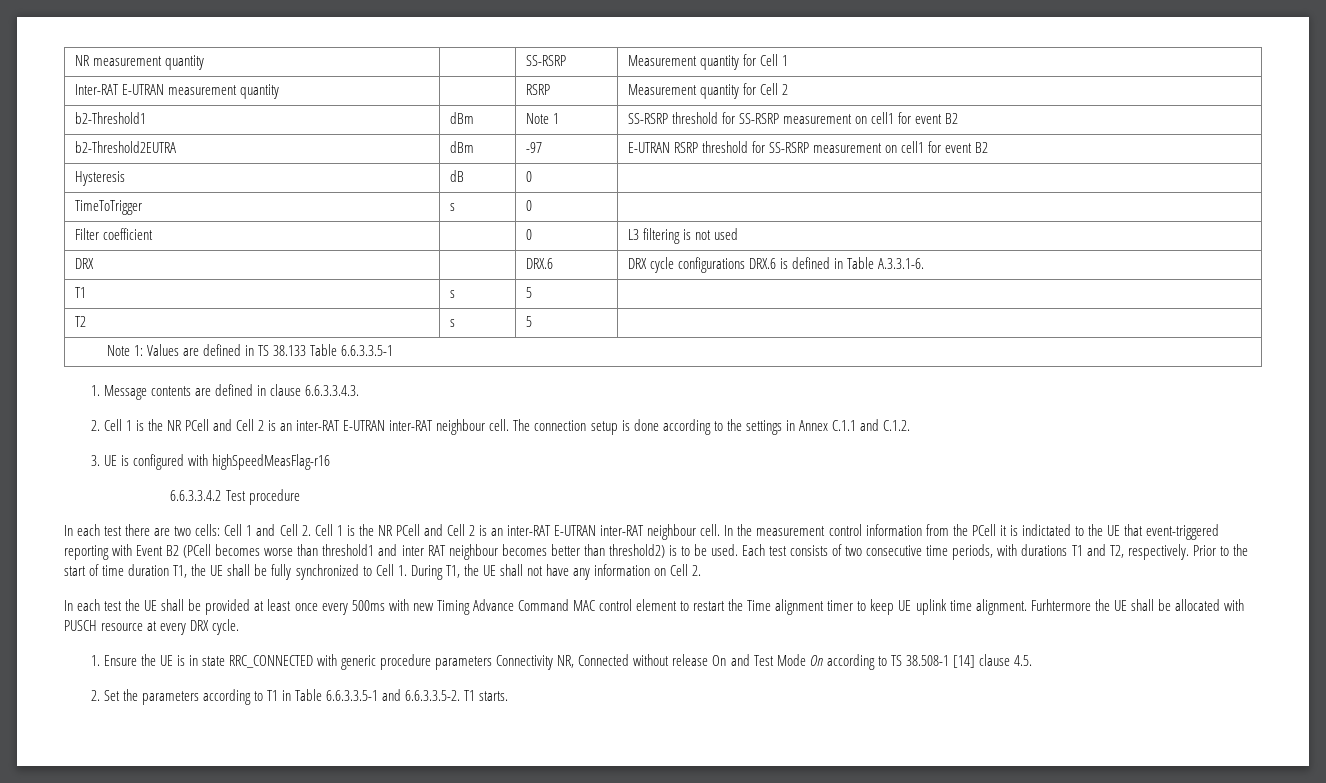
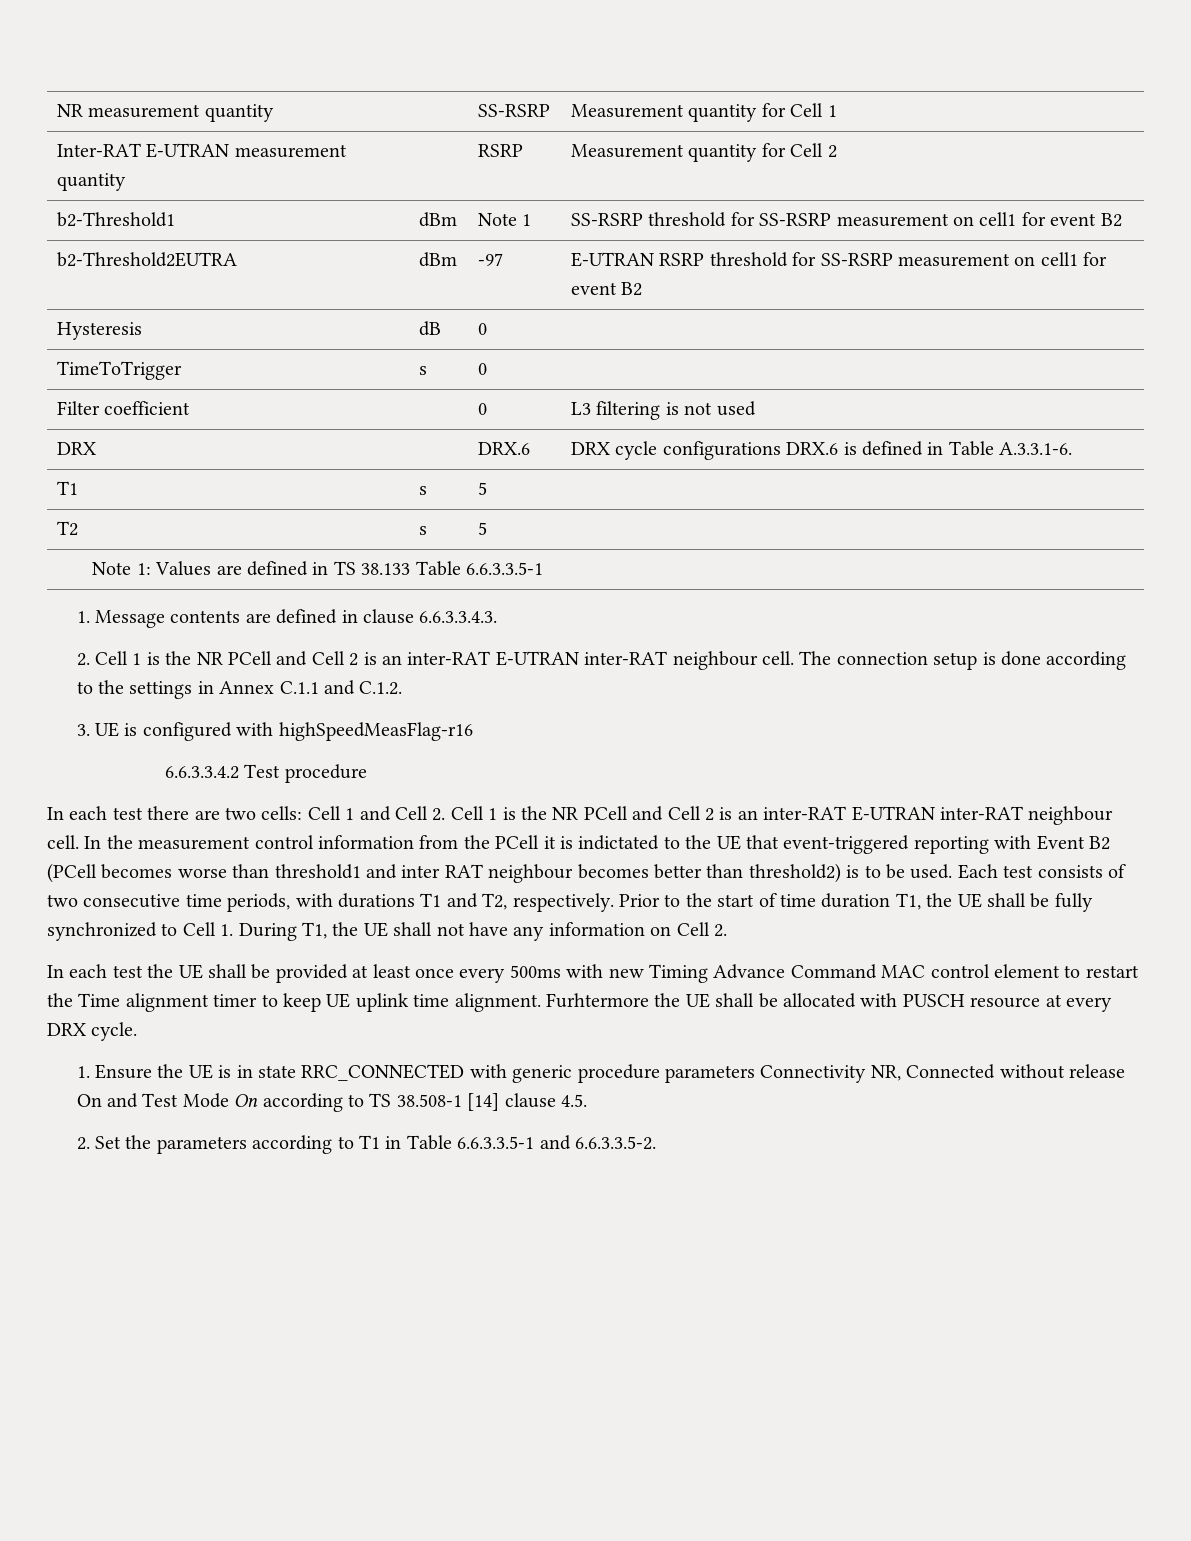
[464,690,509,701] T1 starts. -> (656, 1143) none

